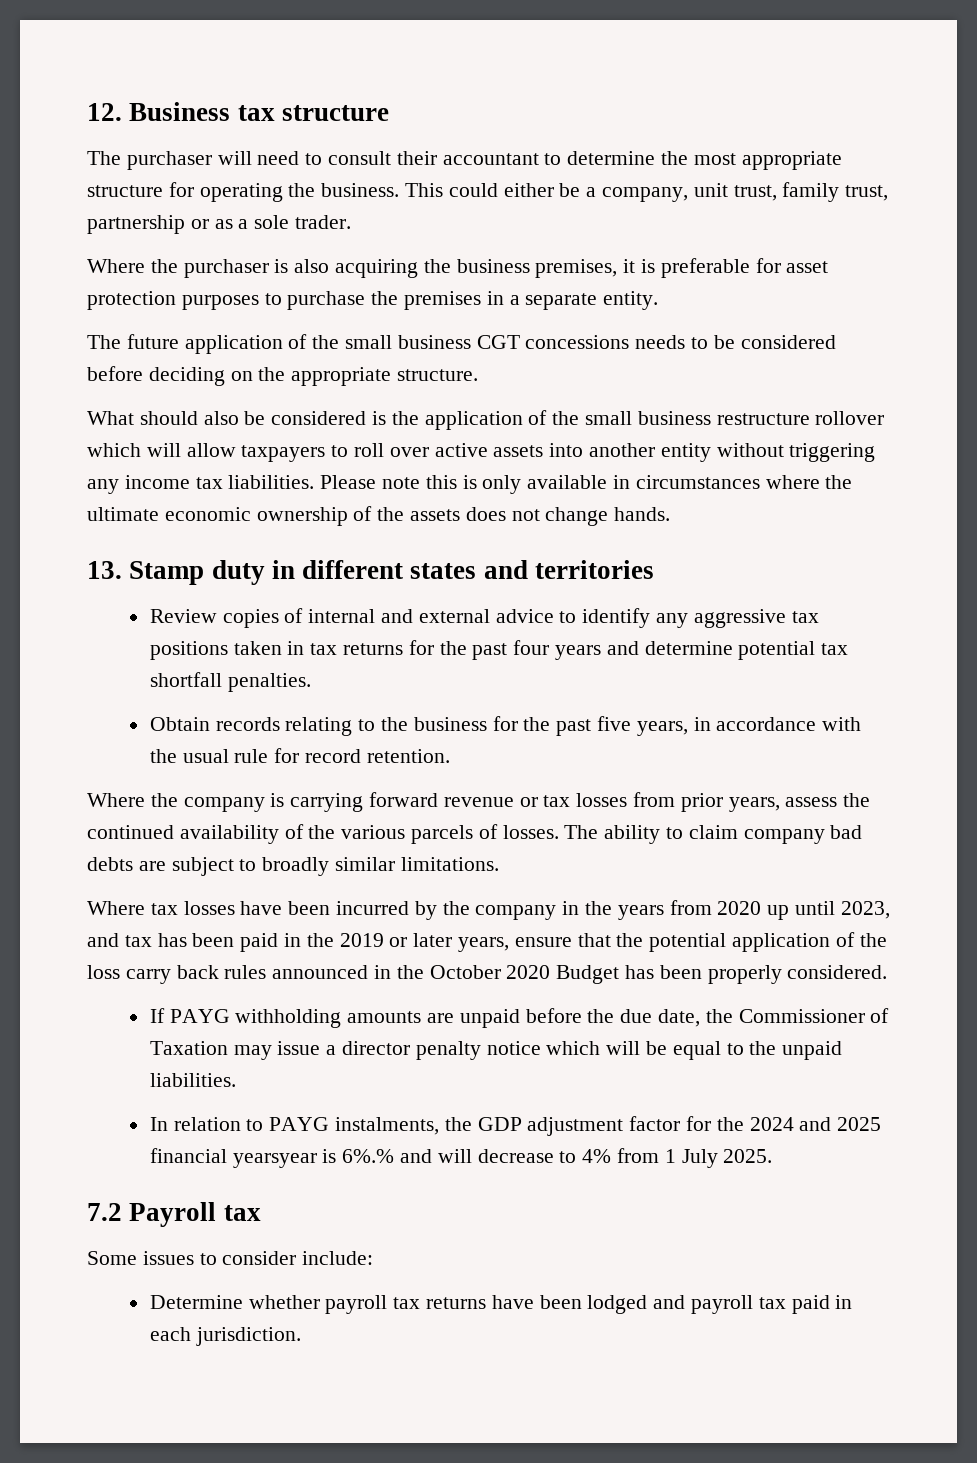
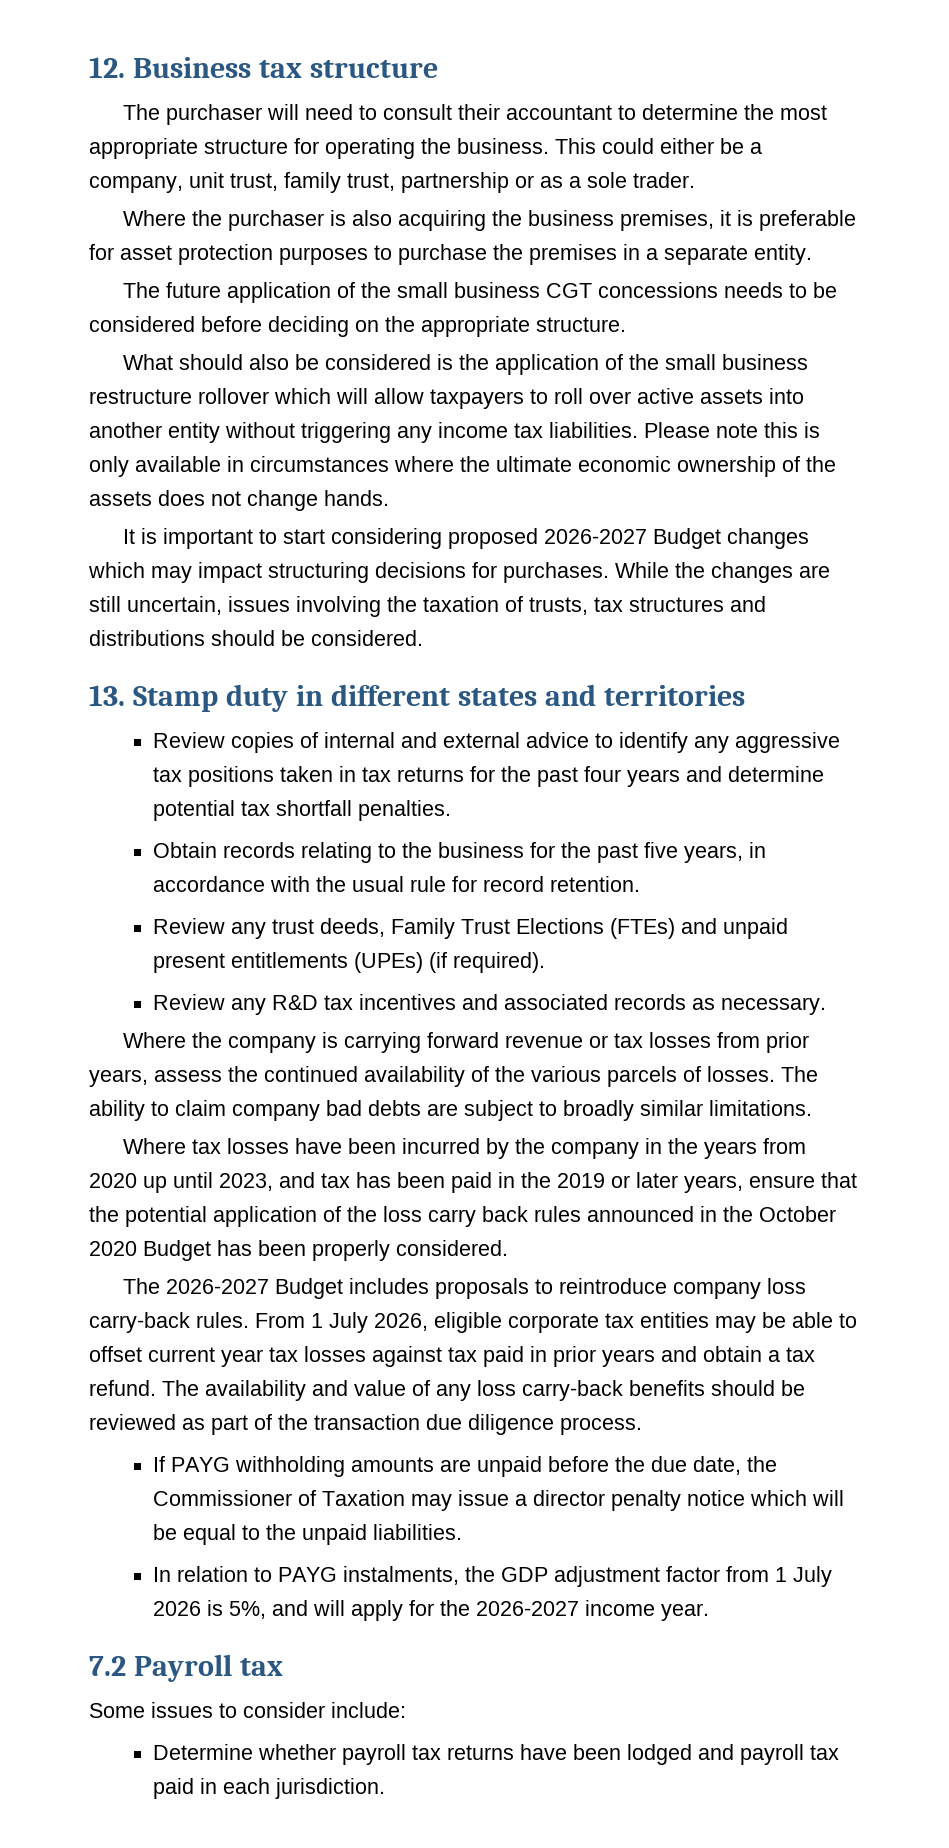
(671, 514) none -> [123,528,810,549] [88,562,830,583] [89,596,766,617] [89,630,423,646] // It is important to start considering proposed 2026-2027 Budget changes which may impact structuring decisions for purchases. While the changes are still uncertain, issues involving the taxation of trusts, tax structures and distributions should be considered.
(450, 756) none -> [153,918,789,939] [153,952,546,973] [153,994,827,1015] // Review any trust deeds, Family Trust Elections (FTEs) and unpaid present entitlements (UPEs) (if required). // Review any R&D tax incentives and associated records as necessary.
(888, 972) none -> [123,1278,807,1299] [89,1312,857,1333] [89,1346,815,1367] [89,1380,805,1401] [89,1414,642,1435] // The 2026-2027 Budget includes proposals to reintroduce company loss carry-back rules. From 1 July 2026, eligible corporate tax entities may be able to offset current year tax losses against tax paid in prior years and obtain a tax refund. The availability and value of any loss carry-back benefits should be reviewed as part of the transaction due diligence process.
[685,1116,882,1131] [149,1148,773,1168] for the 2024 and 2025 financial yearsyear is 6%.% and will decrease to 4% from 1 July 2025. -> [726,1566,833,1587] [153,1600,710,1621] from 1 July 2026 is 5%, and will apply for the 2026-2027 income year.

